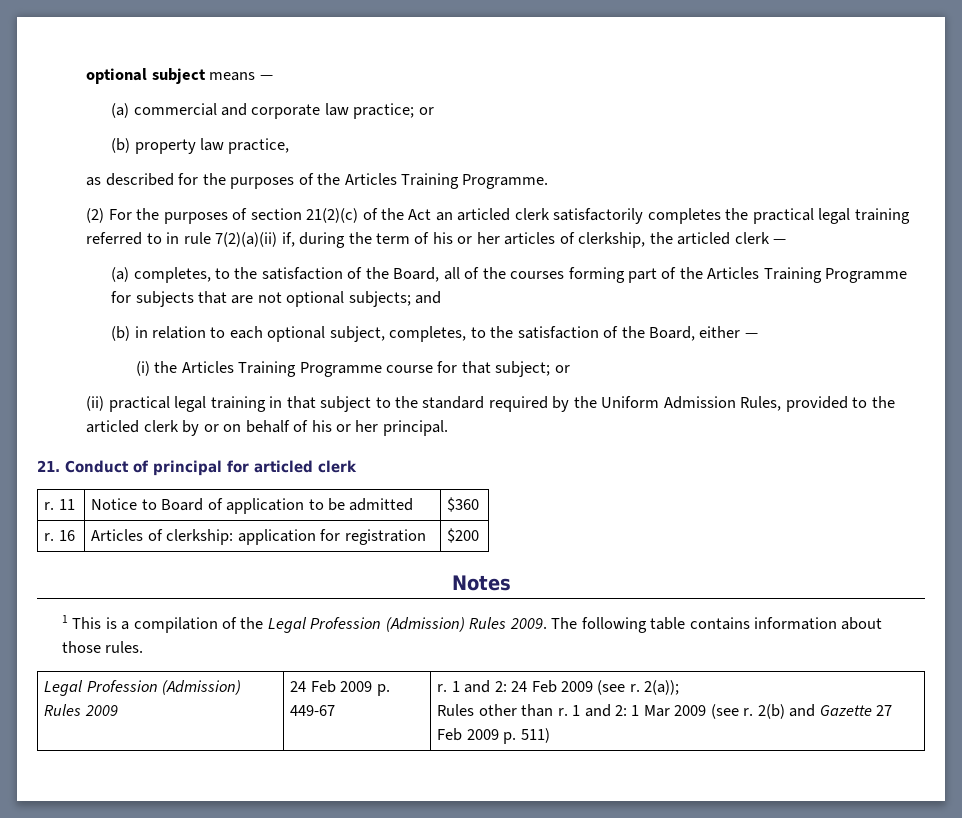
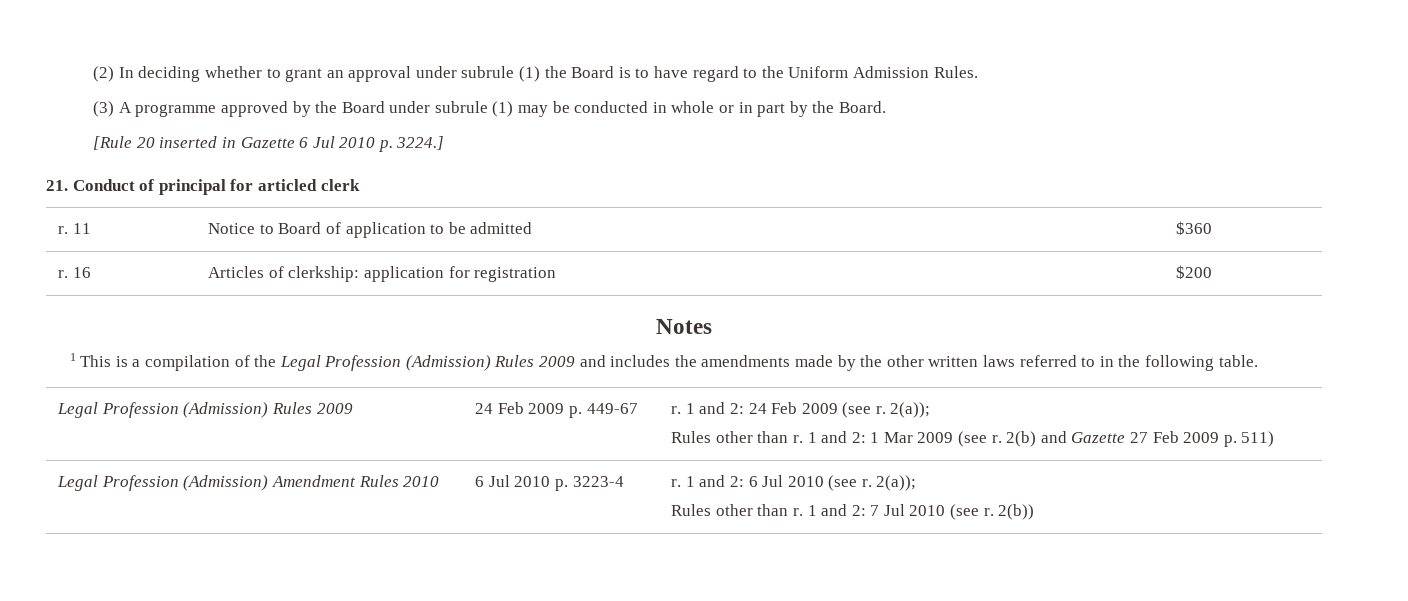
[86,68,273,84] [111,103,434,119] [111,138,290,154] [86,173,549,189] [86,208,910,224] [86,232,787,248] [111,267,908,283] [111,291,442,307] [111,326,758,342] [135,361,570,377] [86,396,895,412] [86,420,448,436] optional subject means — // (a) commercial and corporate law practice; or // (b) property law practice, // as described for the purposes of the Articles Training Programme. // (2) For the purposes of section 21(2)(c) of the Act an articled clerk satisfactorily completes the practical legal training referred to in rule 7(2)(a)(ii) if, during the term of his or her articles of clerkship, the articled clerk — // (a) completes, to the satisfaction of the Board, all of the courses forming part of the Articles Training Programme for subjects that are not optional subjects; and // (b) in relation to each optional subject, completes, to the satisfaction of the Board, either — // (i) the Articles Training Programme course for that subject; or // (ii) practical legal training in that subject to the standard required by the Uniform Admission Rules, provided to the articled clerk by or on behalf of his or her principal. -> [93,66,978,82] [93,101,886,117] [93,136,445,152] (2) In deciding whether to grant an approval under subrule (1) the Board is to have regard to the Uniform Admission Rules. // (3) A programme approved by the Board under subrule (1) may be conducted in whole or in part by the Board. // [Rule 20 inserted in Gazette 6 Jul 2010 p. 3224.]
[509,617,883,633] [61,641,144,653] 2009. The following table contains information about those rules. -> [539,355,1258,371] 2009 and includes the amendments made by the other written laws referred to in the following table.
(550, 735) none -> [57,475,440,491] [475,475,624,491] [671,475,917,491] [671,504,1035,520] // Legal Profession (Admission) Amendment Rules 2010 | 6 Jul 2010 p. 3223-4 | r. 1 and 2: 6 Jul 2010 (see r. 2(a)); // Rules other than r. 1 and 2: 7 Jul 2010 (see r. 2(b))

